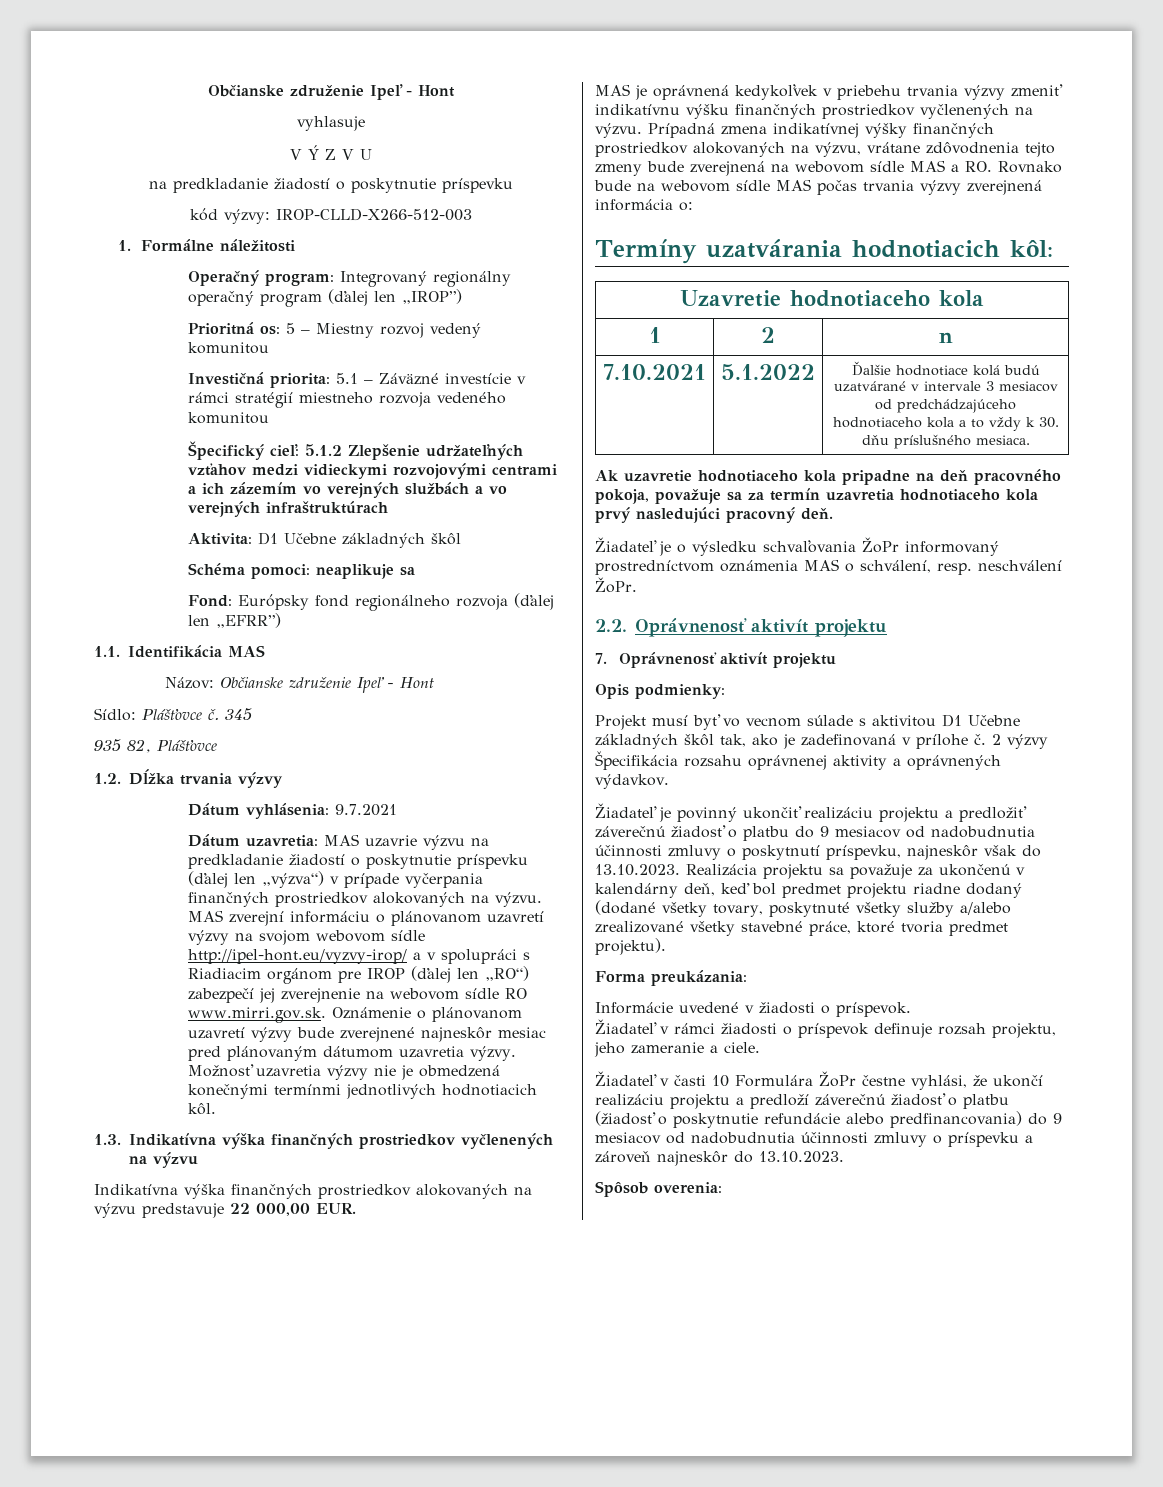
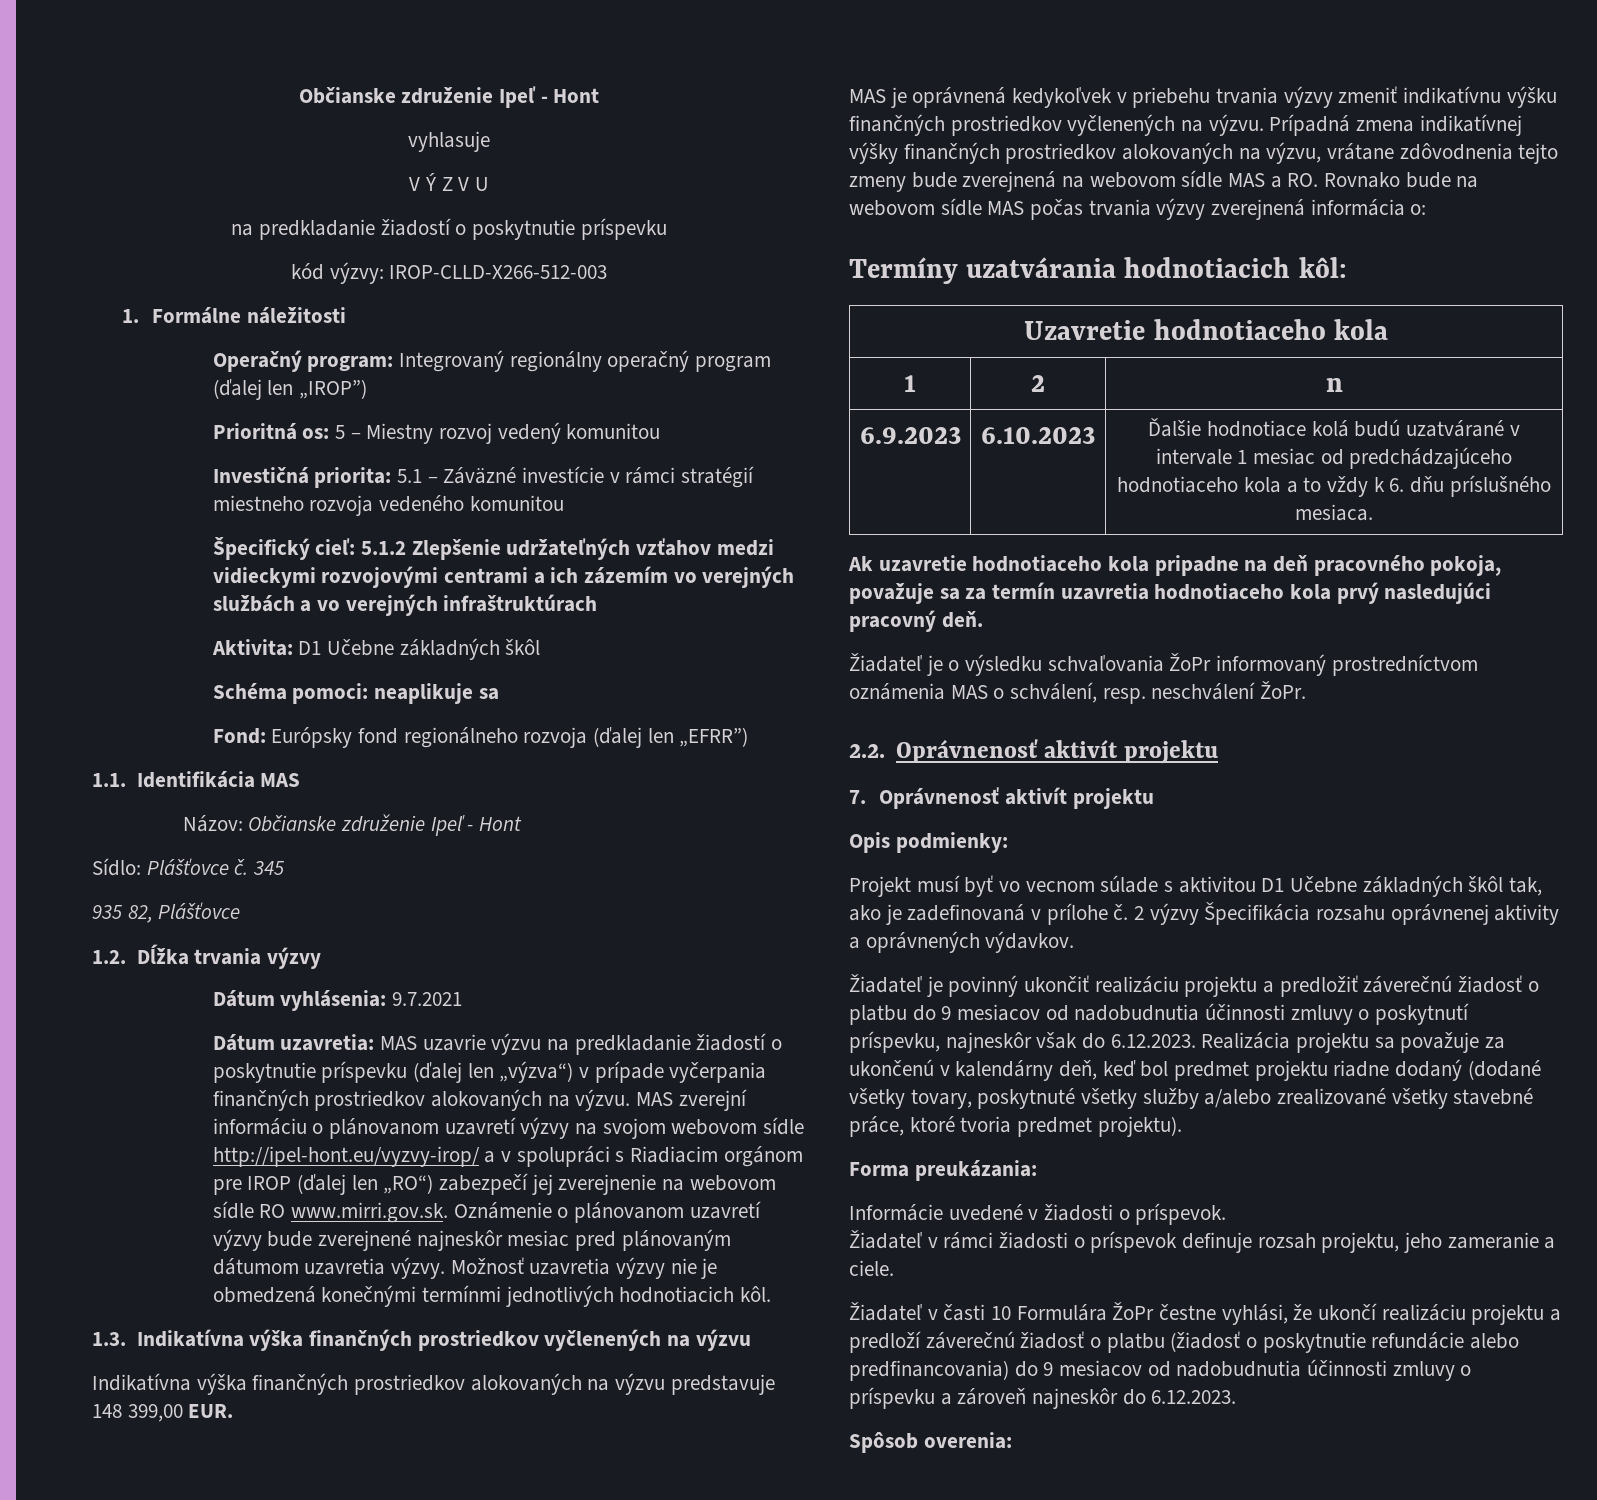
[230,1203,310,1216] 22 000,00 -> [92,1404,183,1422] 148 399,00
[603,364,706,380] [721,364,815,380] 7.10.2021 | 5.1.2022 -> [859,427,961,444] [981,427,1095,444] 6.9.2023 | 6.10.2023
[985,381,1058,392] 3 mesiacov -> [1237,448,1315,465] 1 mesiac
[1038,417,1059,428] 30. -> [1389,478,1405,492] 6.
[595,864,680,876] 13.10.2023. -> [1110,1034,1196,1048] 6.12.2023.
[759,1151,844,1163] 13.10.2023. -> [1151,1390,1237,1404] 6.12.2023.

